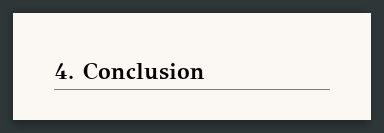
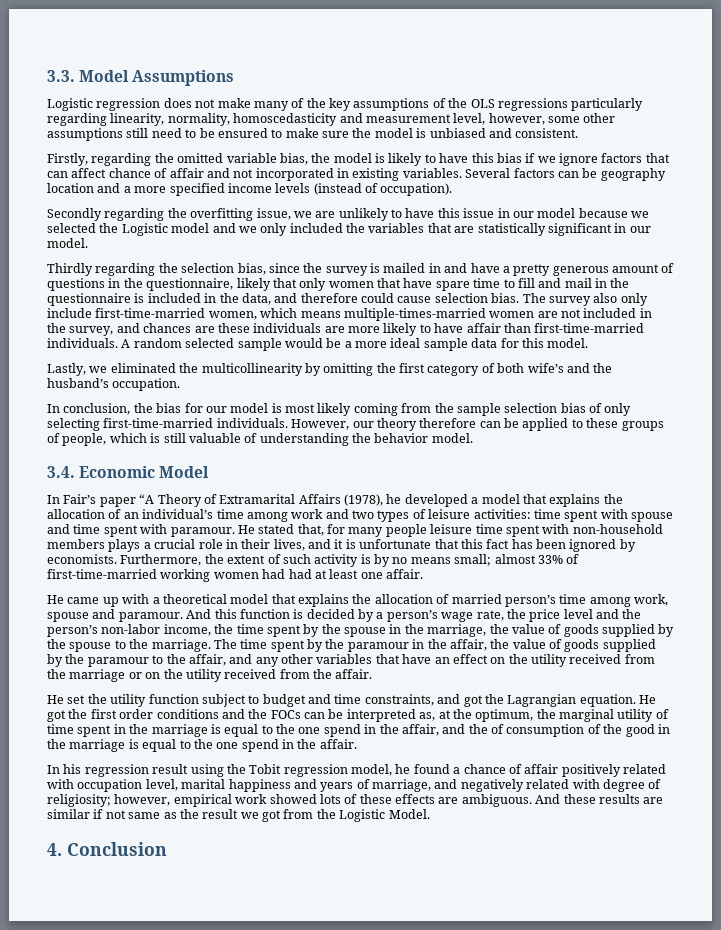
(54, 71) none -> [47,70,235,86] [47,98,644,111] [47,113,616,126] [47,128,579,141] [47,153,670,166] [47,168,666,181] [47,183,453,196] [47,208,649,221] [47,223,651,236] [47,238,88,248] [47,263,675,276] [47,278,630,291] [47,293,648,306] [47,308,652,321] [47,323,645,336] [47,338,589,351] [47,363,613,376] [47,378,181,391] [47,403,632,416] [47,418,664,431] [47,433,473,446] [47,466,210,478] [47,494,623,507] [47,509,673,522] [47,524,663,537] [47,539,636,552] [47,554,580,567] [47,569,423,582] [47,594,668,607] [47,609,642,622] [47,624,675,637] [47,639,656,652] [47,654,655,667] [47,669,373,682] [47,694,656,707] [47,709,669,722] [47,724,670,737] [47,739,357,752] [47,764,666,777] [47,779,662,792] [47,794,664,807] [47,809,430,822] 3.3. Model Assumptions // Logistic regression does not make many of the key assumptions of the OLS regressions particularly regarding linearity, normality, homoscedasticity and measurement level, however, some other assumptions still need to be ensured to make sure the model is unbiased and consistent. // Firstly, regarding the omitted variable bias, the model is likely to have this bias if we ignore factors that can affect chance of affair and not incorporated in existing variables. Several factors can be geography location and a more specified income levels (instead of occupation). // Secondly regarding the overfitting issue, we are unlikely to have this issue in our model because we selected the Logistic model and we only included the variables that are statistically significant in our model. // Thirdly regarding the selection bias, since the survey is mailed in and have a pretty generous amount of questions in the questionnaire, likely that only women that have spare time to fill and mail in the questionnaire is included in the data, and therefore could cause selection bias. The survey also only include first-time-married women, which means multiple-times-married women are not included in the survey, and chances are these individuals are more likely to have affair than first-time-married individuals. A random selected sample would be a more ideal sample data for this model. // Lastly, we eliminated the multicollinearity by omitting the first category of both wife’s and the husband’s occupation. // In conclusion, the bias for our model is most likely coming from the sample selection bias of only selecting first-time-married individuals. However, our theory therefore can be applied to these groups of people, which is still valuable of understanding the behavior model. // 3.4. Economic Model // In Fair’s paper “A Theory of Extramarital Affairs (1978), he developed a model that explains the allocation of an individual’s time among work and two types of leisure activities: time spent with spouse and time spent with paramour. He stated that, for many people leisure time spent with non-household members plays a crucial role in their lives, and it is unfortunate that this fact has been ignored by economists. Furthermore, the extent of such activity is by no means small; almost 33% of first-time-married working women had had at least one affair. // He came up with a theoretical model that explains the allocation of married person’s time among work, spouse and paramour. And this function is decided by a person’s wage rate, the price level and the person’s non-labor income, the time spent by the spouse in the marriage, the value of goods supplied by the spouse to the marriage. The time spent by the paramour in the affair, the value of goods supplied by the paramour to the affair, and any other variables that have an effect on the utility received from the marriage or on the utility received from the affair. // He set the utility function subject to budget and time constraints, and got the Lagrangian equation. He got the first order conditions and the FOCs can be interpreted as, at the optimum, the marginal utility of time spent in the marriage is equal to the one spend in the affair, and the of consumption of the good in the marriage is equal to the one spend in the affair. // In his regression result using the Tobit regression model, he found a chance of affair positively related with occupation level, marital happiness and years of marriage, and negatively related with degree of religiosity; however, empirical work showed lots of these effects are ambiguous. And these results are similar if not same as the result we got from the Logistic Model. //

